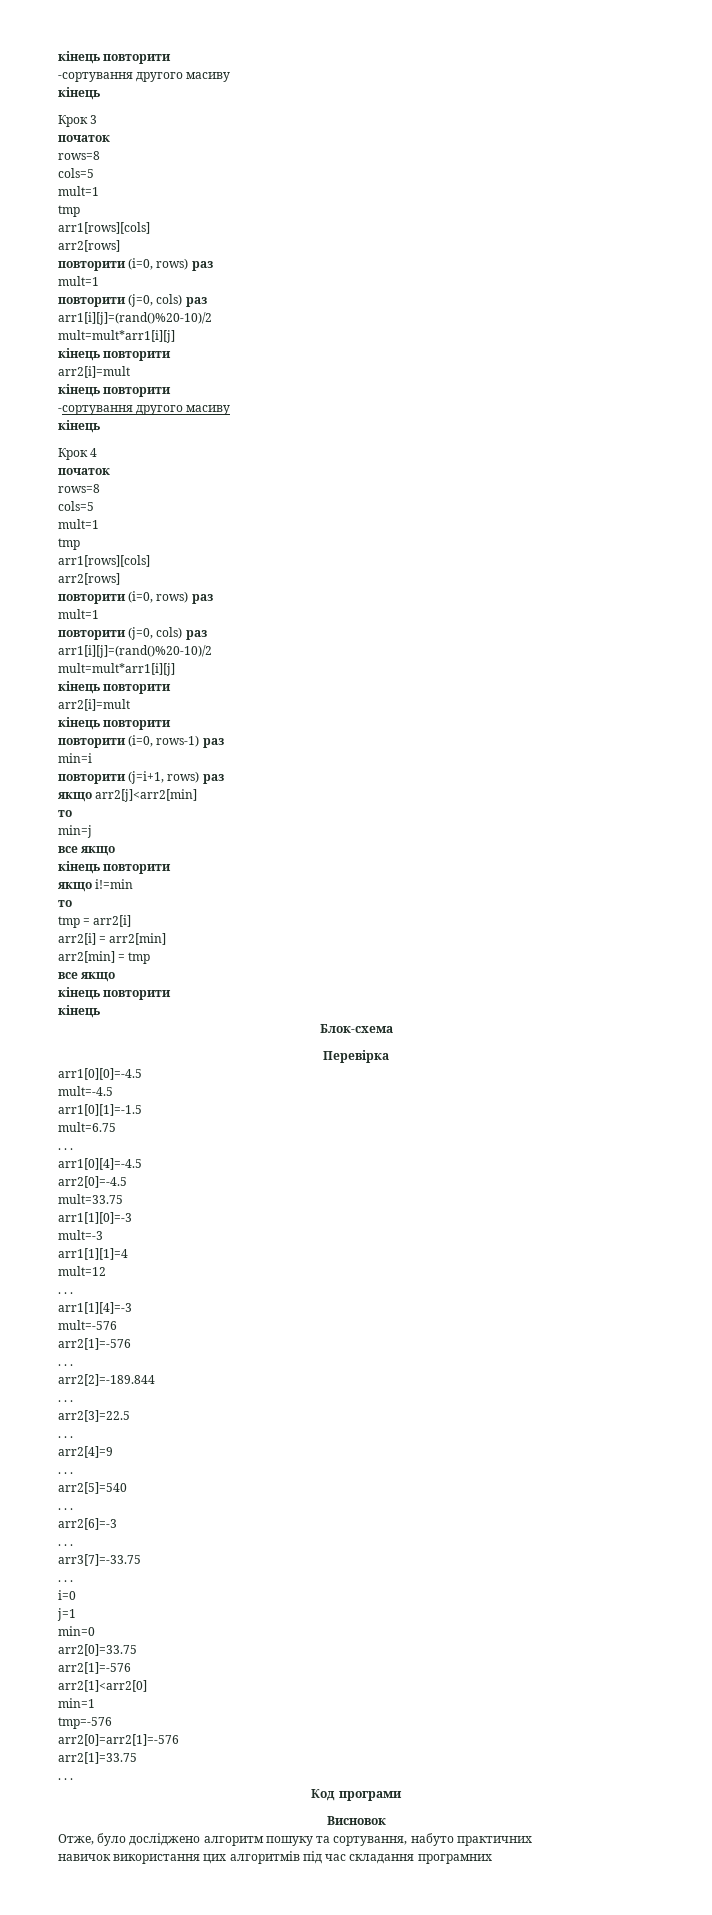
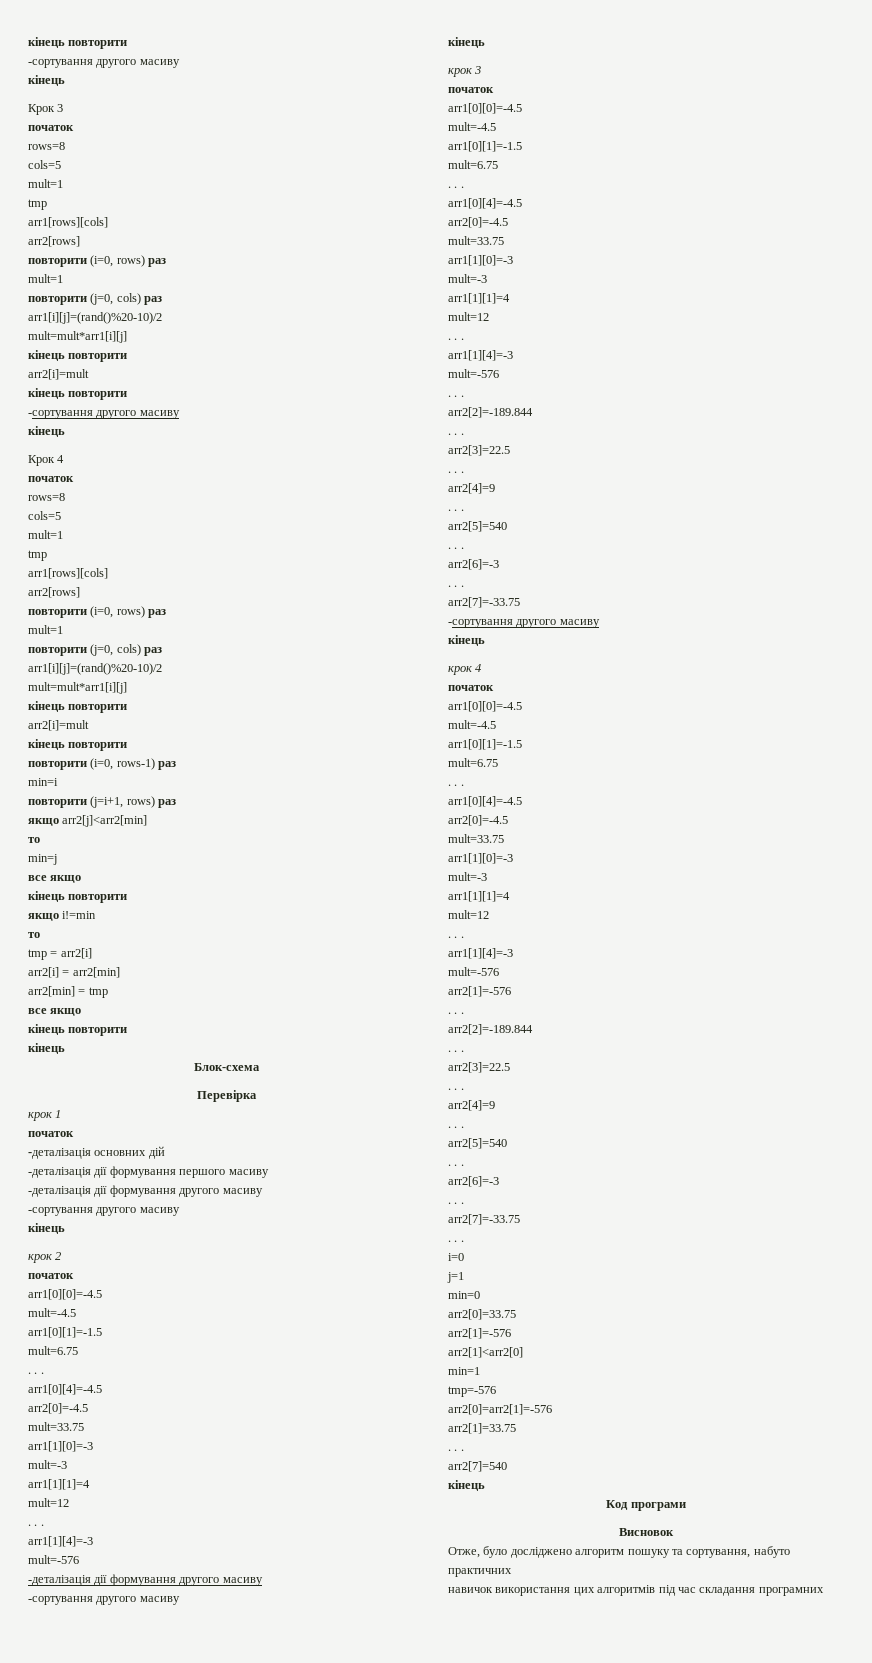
(389, 1056) none -> [28,1110,62,1121] [28,1131,74,1137] [28,1146,165,1159] [28,1166,269,1178] [28,1185,263,1197] [28,1207,180,1216] [28,1223,65,1234] [28,1252,62,1263] [28,1273,74,1279] [28,1289,102,1300] [28,1308,76,1317] [28,1327,102,1338] [28,1346,78,1355] [28,1372,44,1374] [28,1384,102,1395] [28,1403,88,1414] [28,1422,84,1431] [28,1441,93,1452] [28,1460,67,1469] [28,1479,90,1490] [28,1498,69,1507] [28,1524,44,1526] [28,1536,93,1547] [28,1555,79,1564] [28,1574,263,1586] [28,1596,180,1605] [448,37,485,48] [448,66,482,77] [448,87,494,93] [448,103,522,114] [448,122,496,131] [448,141,522,152] [448,160,498,169] [448,186,464,188] [448,198,522,209] [448,217,508,228] [448,236,504,245] [448,255,513,266] [448,274,487,283] [448,293,510,304] [448,312,489,321] [448,338,464,340] [448,350,513,361] [448,369,499,378] [448,395,464,397] [448,407,533,418] [448,433,464,435] [448,445,510,456] [448,471,464,473] [448,483,495,494] [448,509,464,511] [448,521,507,532] [448,547,464,549] [448,559,499,570] [448,585,464,587] [448,597,520,608] [448,619,600,628] [448,635,485,646] [448,664,482,675] [448,685,494,691] // крок 1 // початок // -деталізація основних дій // -деталізація дії формування першого масиву // -деталізація дії формування другого масиву // -сортування другого масиву // кінець // крок 2 // початок // arr1[0][0]=-4.5 // mult=-4.5 // arr1[0][1]=-1.5 // mult=6.75 // . . . // arr1[0][4]=-4.5 // arr2[0]=-4.5 // mult=33.75 // arr1[1][0]=-3 // mult=-3 // arr1[1][1]=4 // mult=12 // . . . // arr1[1][4]=-3 // mult=-576 // -деталізація дії формування другого масиву // -сортування другого масиву // кінець // крок 3 // початок // arr1[0][0]=-4.5 // mult=-4.5 // arr1[0][1]=-1.5 // mult=6.75 // . . . // arr1[0][4]=-4.5 // arr2[0]=-4.5 // mult=33.75 // arr1[1][0]=-3 // mult=-3 // arr1[1][1]=4 // mult=12 // . . . // arr1[1][4]=-3 // mult=-576 // . . . // arr2[2]=-189.844 // . . . // arr2[3]=22.5 // . . . // arr2[4]=9 // . . . // arr2[5]=540 // . . . // arr2[6]=-3 // . . . // arr2[7]=-33.75 // -сортування другого масиву // кінець // крок 4 // початок
[58,1554,141,1566] arr3[7]=-33.75 -> [448,1214,520,1225] arr2[7]=-33.75
(74, 1779) none -> [448,1461,507,1472] [448,1480,485,1491] // arr2[7]=540 // кінець

